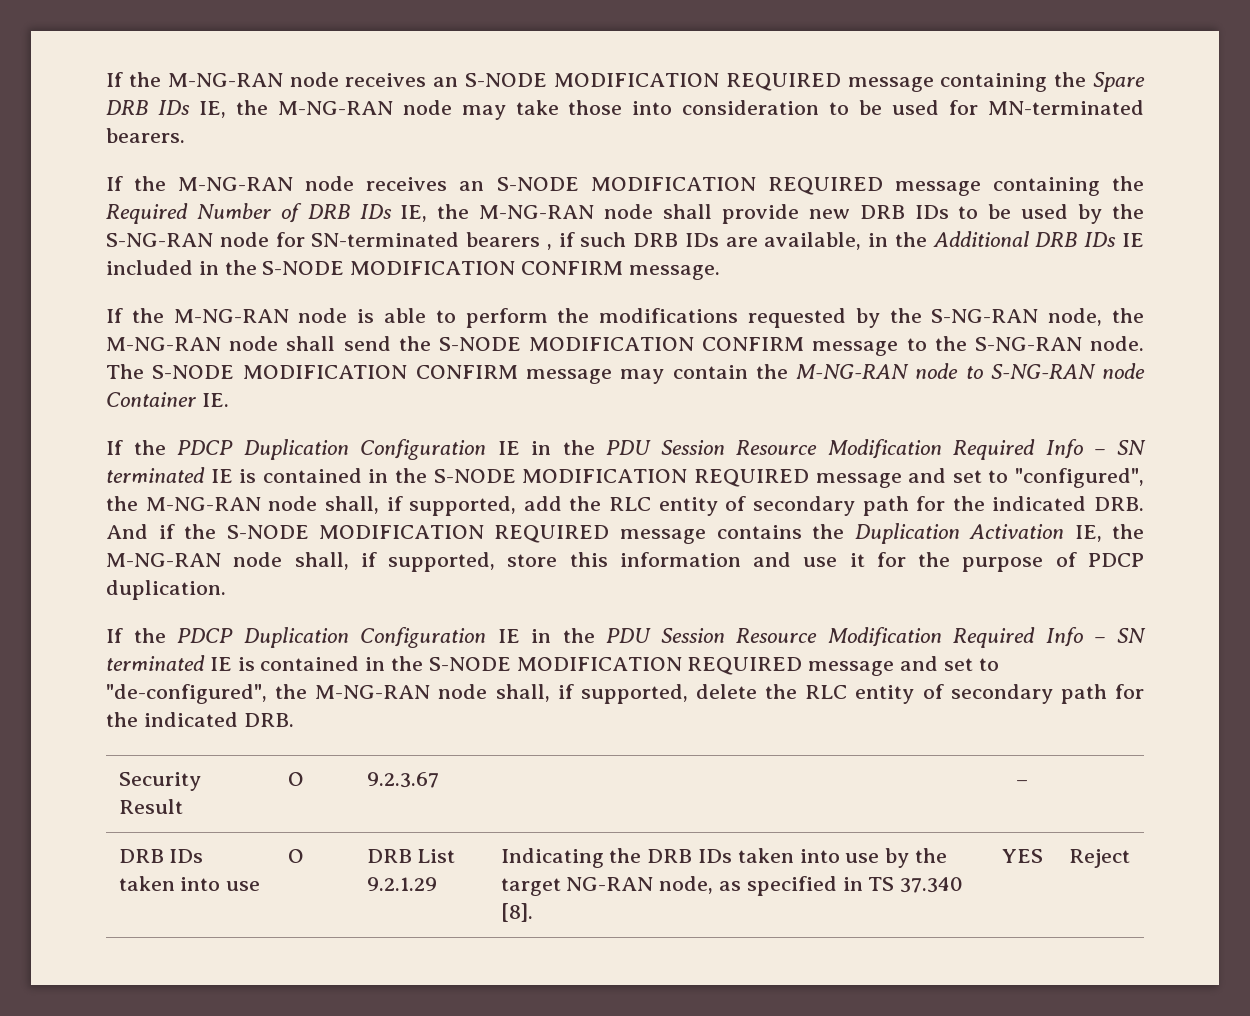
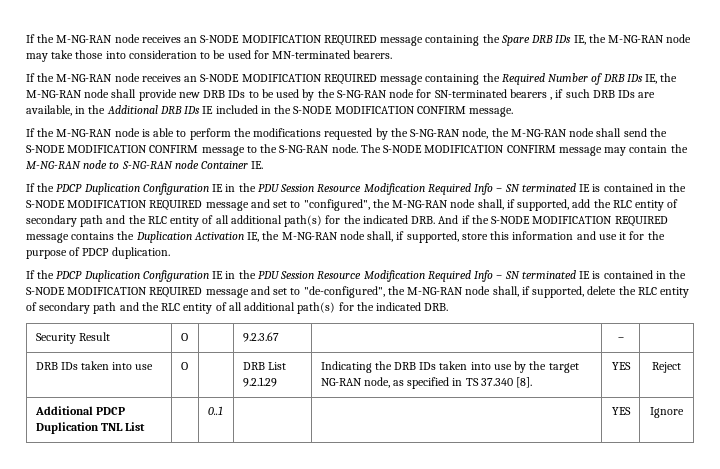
(909, 506) none -> [106,215,323,227] and the RLC entity of all additional path(s)
(1107, 694) none -> [119,302,336,314] and the RLC entity of all additional path(s)
(1130, 858) none -> [34,406,125,415] [35,422,145,434] [207,406,223,415] [611,407,631,415] [650,407,684,418] // Additional PDCP Duplication TNL List | | 0..1 | | | YES | Ignore

